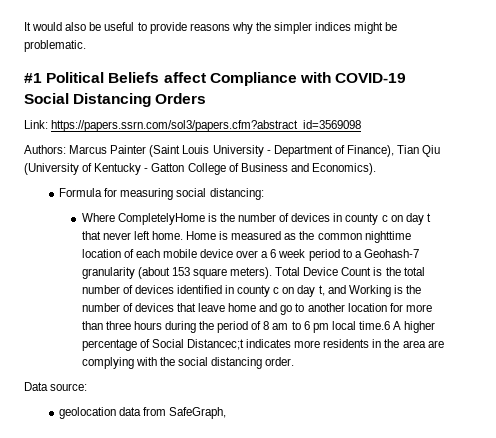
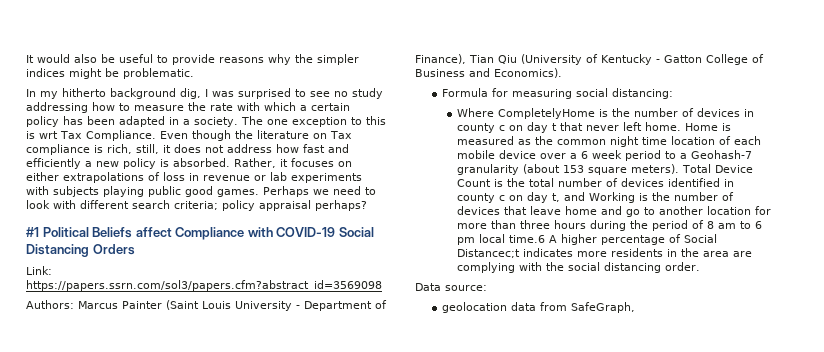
(86, 46) none -> [26,88,383,99] [26,102,350,113] [26,116,386,127] [26,130,352,141] [26,144,349,155] [26,158,352,169] [26,172,362,183] [26,186,376,197] [26,200,367,211] // In my hitherto background dig, I was surprised to see no study addressing how to measure the rate with which a certain policy has been adapted in a society. The one exception to this is wrt Tax Compliance. Even though the literature on Tax compliance is rich, still, it does not address how fast and efficiently a new policy is absorbed. Rather, it focuses on either extrapolations of loss in revenue or lab experiments with subjects playing public good games. Perhaps we need to look with different search criteria; policy appraisal perhaps?
[364,231,411,243] nighttime -> [610,136,668,147] night time

